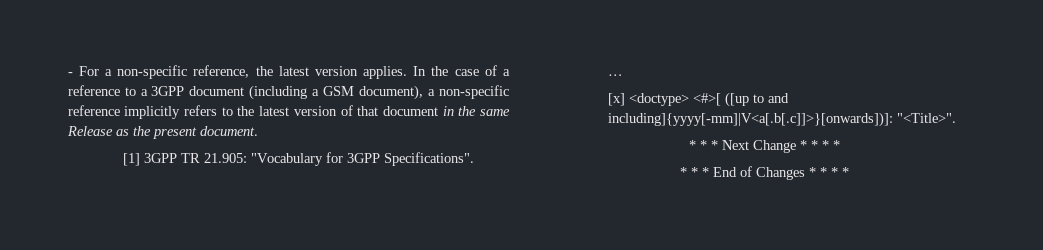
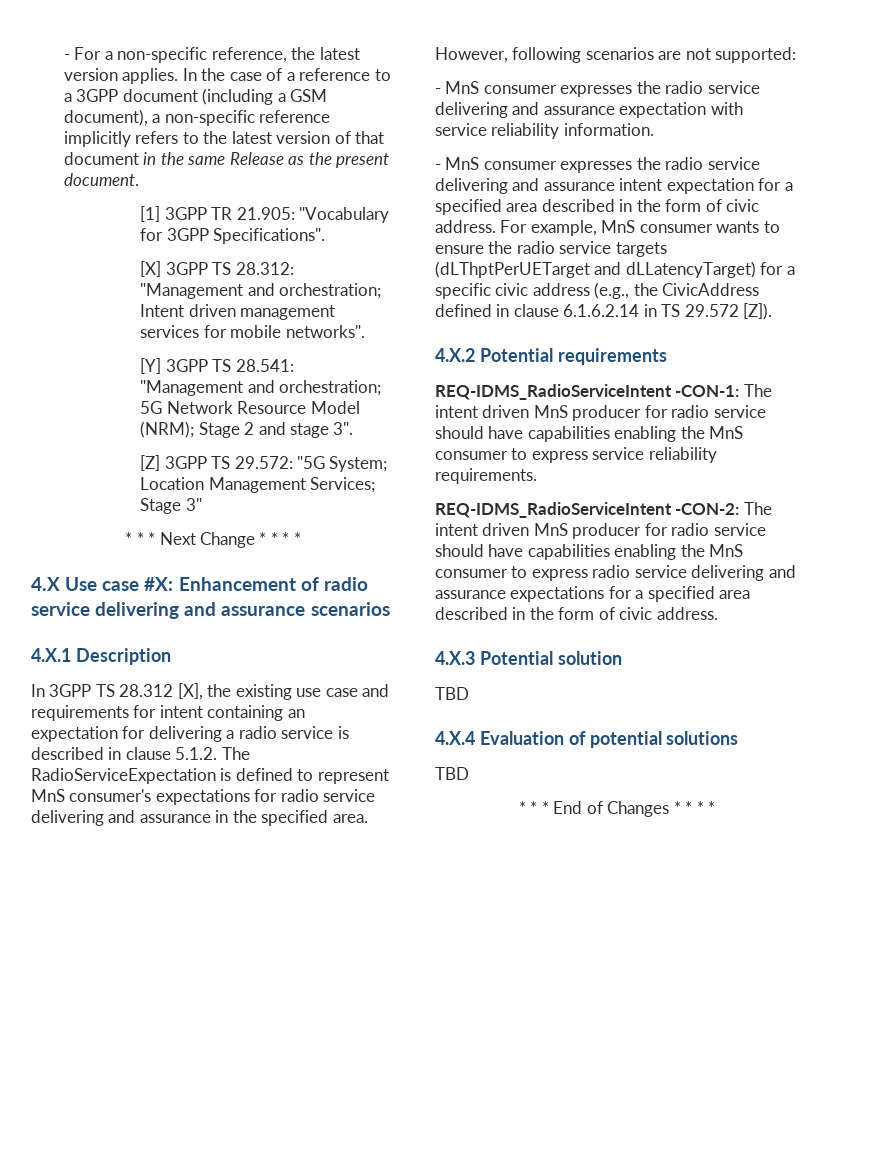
[608,74,624,76] [608,92,790,107] [608,112,957,127] … // [x] <doctype> <#>[ ([up to and including]{yyyy[-mm]|V<a[.b[.c]]>}[onwards])]: "<Title>". -> [140,261,294,277] [140,283,382,299] [140,304,336,320] [140,325,365,338] [140,358,294,374] [140,380,382,396] [140,401,360,414] [140,421,354,438] [140,455,388,472] [140,477,376,493] [140,498,202,514] [X] 3GPP TS 28.312: "Management and orchestration; Intent driven management services for mobile networks". // [Y] 3GPP TS 28.541: "Management and orchestration; 5G Network Resource Model (NRM); Stage 2 and stage 3". // [Z] 3GPP TS 29.572: "5G System; Location Management Services; Stage 3"
(840, 145) none -> [31,577,368,591] [31,602,390,619] [31,648,171,665] [31,683,390,700] [31,705,305,721] [31,726,349,742] [31,747,250,760] [31,768,389,784] [31,789,376,805] [31,810,368,826] [435,47,797,63] [435,81,760,97] [435,102,743,118] [435,123,654,139] [435,157,760,173] [435,178,793,194] [435,199,760,215] [435,220,780,236] [435,241,667,257] [435,261,795,278] [435,282,760,299] [435,303,773,320] [435,348,667,365] [435,384,772,400] [435,405,766,421] [435,426,744,442] [435,447,717,463] [435,468,537,484] [435,502,772,518] [435,523,766,539] [435,544,744,560] [435,565,796,581] [435,586,751,602] [435,607,718,620] [435,651,622,665] [435,687,469,700] [435,731,739,748] [435,767,469,780] // 4.X Use case #X: Enhancement of radio service delivering and assurance scenarios // 4.X.1 Description // In 3GPP TS 28.312 [X], the existing use case and requirements for intent containing an expectation for delivering a radio service is described in clause 5.1.2. The RadioServiceExpectation is defined to represent MnS consumer's expectations for radio service delivering and assurance in the specified area. However, following scenarios are not supported: // - MnS consumer expresses the radio service delivering and assurance expectation with service reliability information. // - MnS consumer expresses the radio service delivering and assurance intent expectation for a specified area described in the form of civic address. For example, MnS consumer wants to ensure the radio service targets (dLThptPerUETarget and dLLatencyTarget) for a specific civic address (e.g., the CivicAddress defined in clause 6.1.6.2.14 in TS 29.572 [Z]). // 4.X.2 Potential requirements // REQ-IDMS_RadioServiceIntent -CON-1: The intent driven MnS producer for radio service should have capabilities enabling the MnS consumer to express service reliability requirements. // REQ-IDMS_RadioServiceIntent -CON-2: The intent driven MnS producer for radio service should have capabilities enabling the MnS consumer to express radio service delivering and assurance expectations for a specified area described in the form of civic address. // 4.X.3 Potential solution // TBD // 4.X.4 Evaluation of potential solutions // TBD

